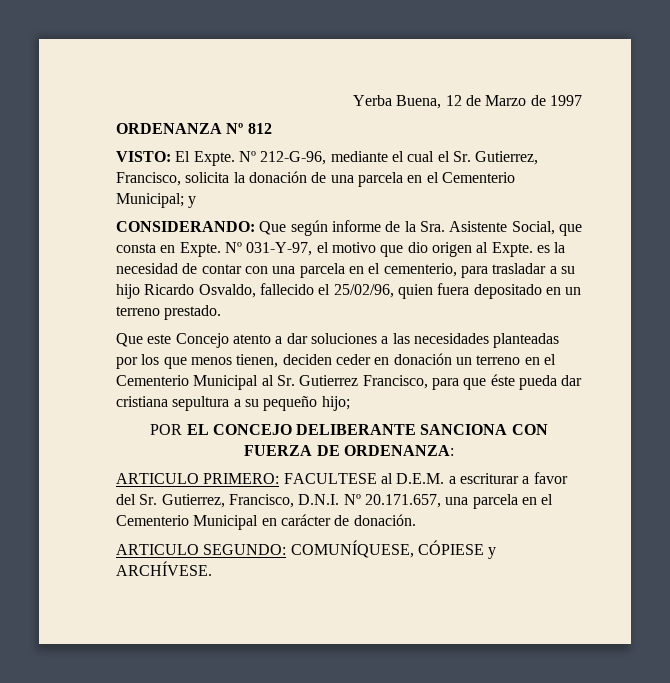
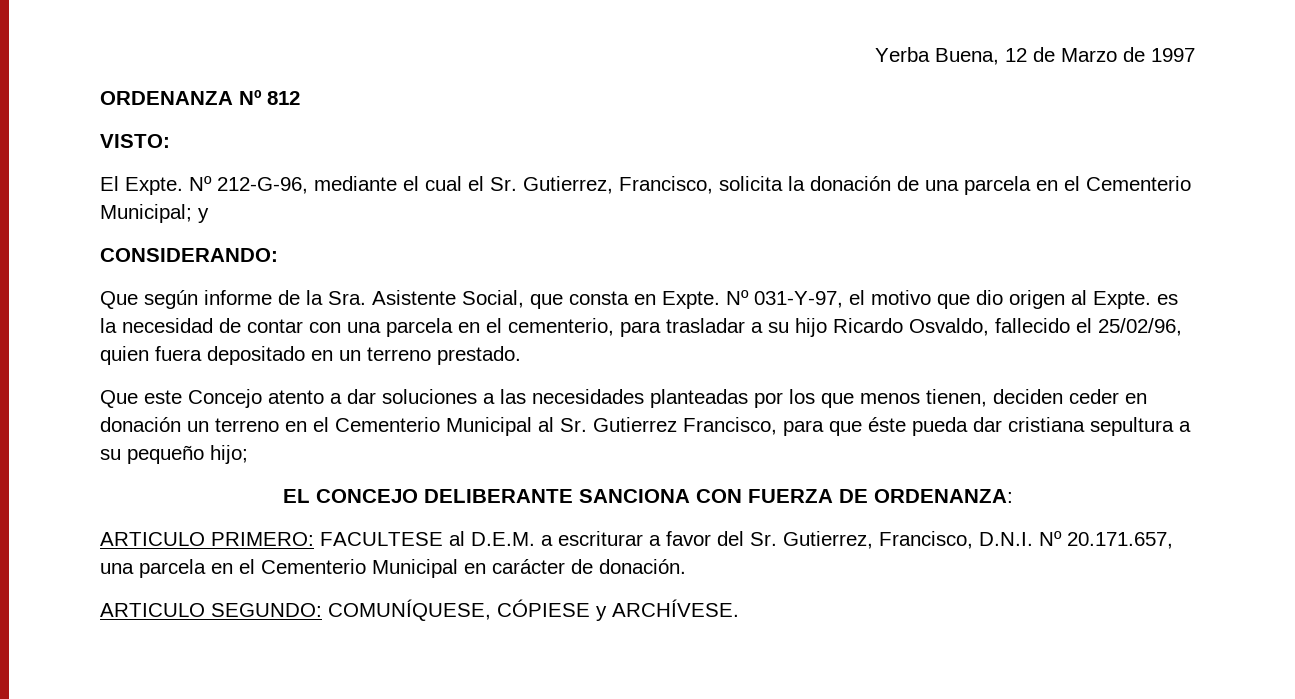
(171, 156) none -> (170, 141) //
(255, 226) none -> (278, 255) //
[150,424,183,435] POR -> (248, 454) none

